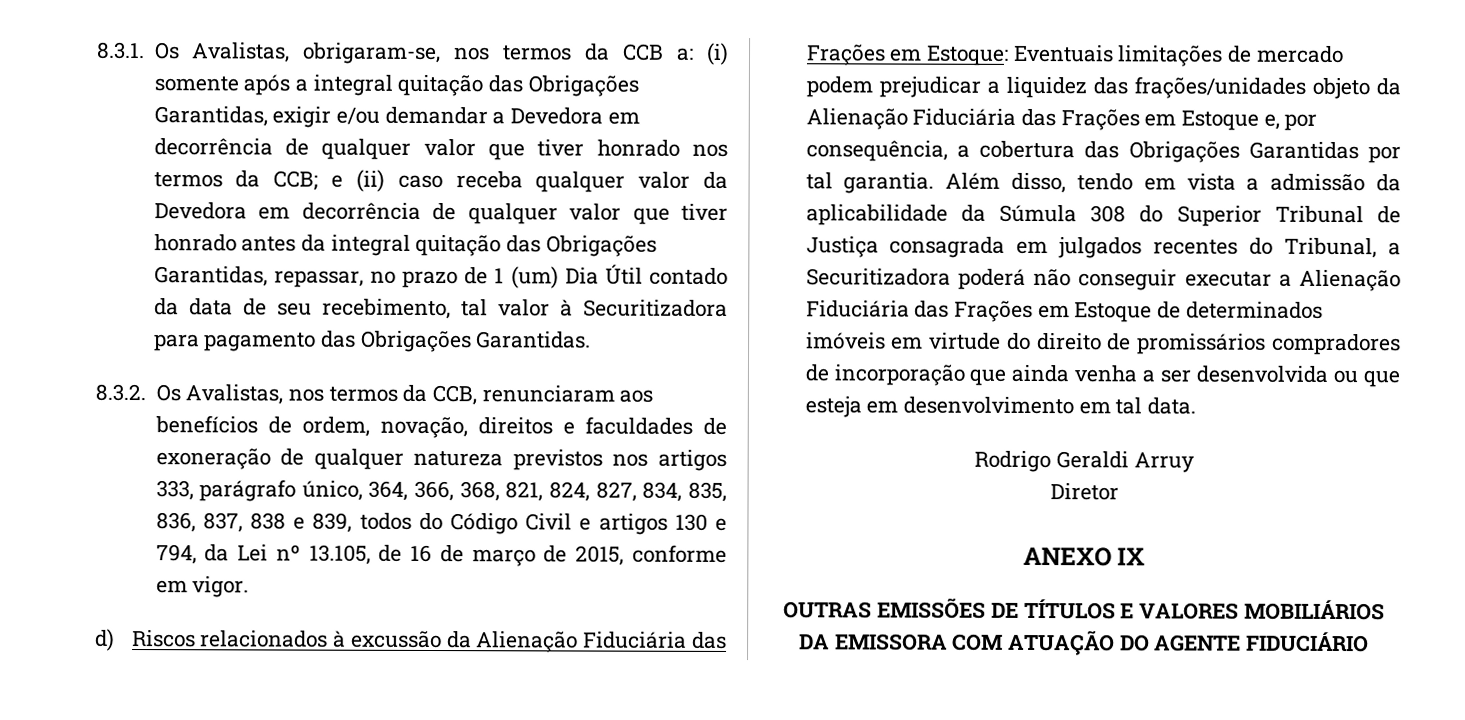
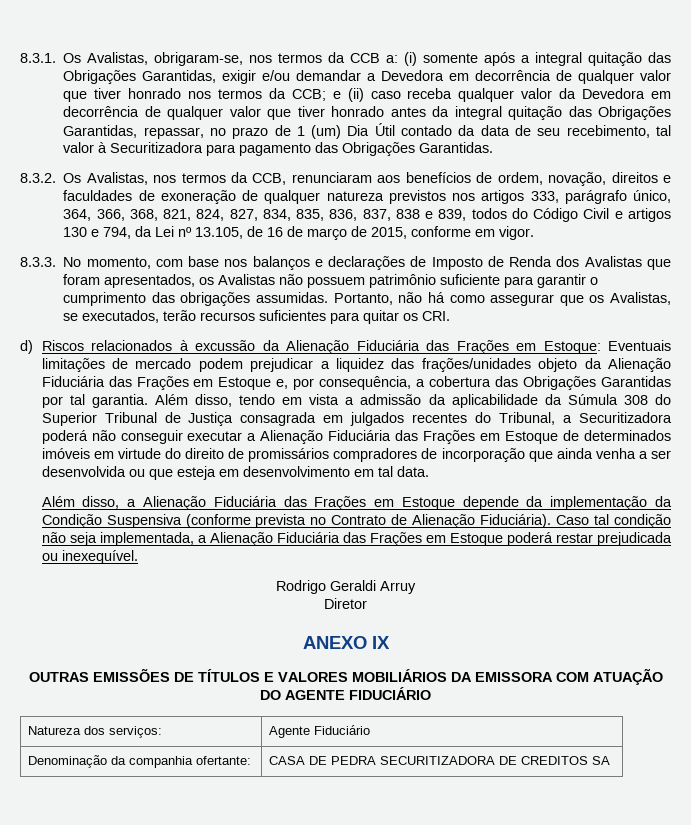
(250, 587) none -> [20,256,671,270] [63,274,599,288] [63,292,672,306] [63,310,451,324] // 8.3.3. No momento, com base nos balanços e declarações de Imposto de Renda dos Avalistas que foram apresentados, os Avalistas não possuem patrimônio suficiente para garantir o cumprimento das obrigações assumidas. Portanto, não há como assegurar que os Avalistas, se executados, terão recursos suficientes para quitar os CRI.
(1196, 406) none -> [41,496,673,510] [41,514,671,528] [41,532,673,546] [41,550,138,564] // Além disso, a Alienação Fiduciária das Frações em Estoque depende da implementação da Condição Suspensiva (conforme prevista no Contrato de Alienação Fiduciária). Caso tal condição não seja implementada, a Alienação Fiduciária das Frações em Estoque poderá restar prejudicada ou inexequível.
(1370, 642) none -> [27,726,162,738] [268,725,370,738] [27,755,251,768] [268,756,610,765] // Natureza dos serviços: | Agente Fiduciário // Denominação da companhia ofertante: | CASA DE PEDRA SECURITIZADORA DE CREDITOS SA

